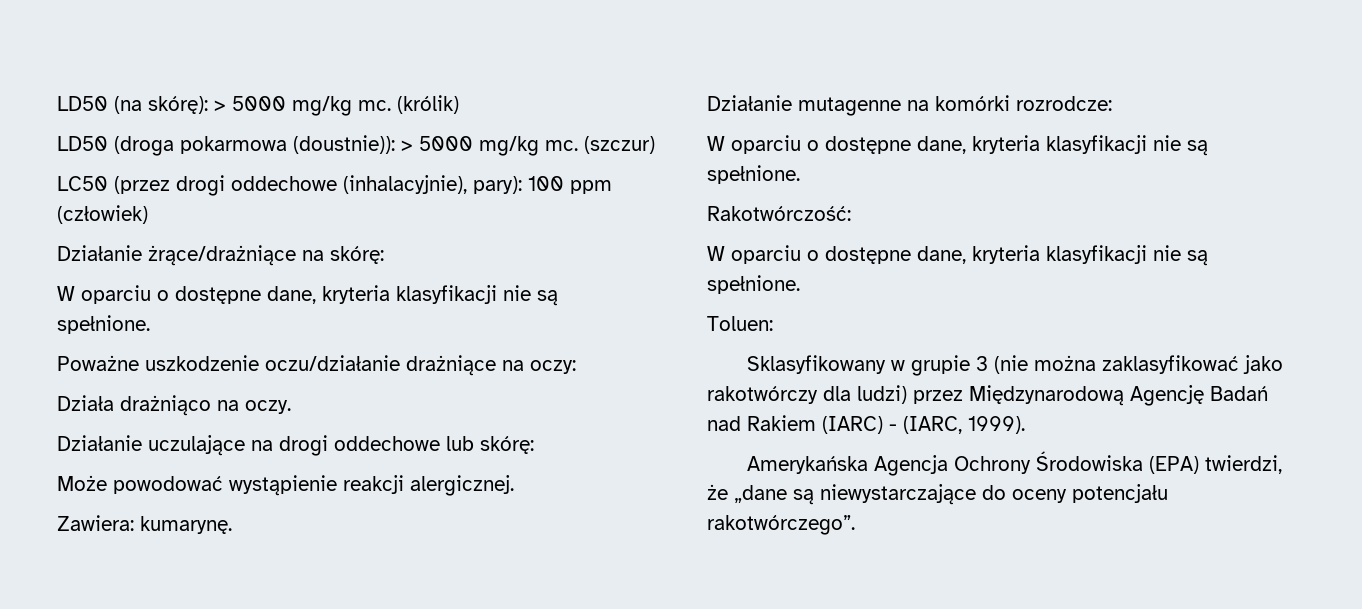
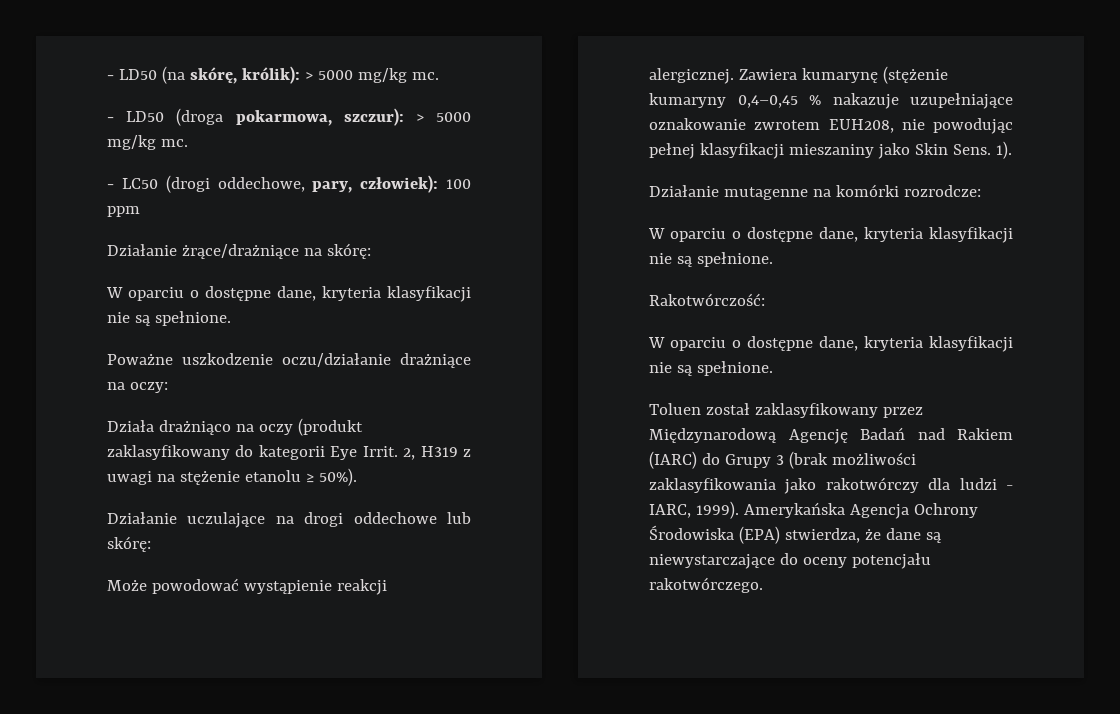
(57, 103) none -> [107,75,114,80] -
[148,95,459,116] skórę): > 5000 mg/kg mc. (królik) // -> [189,66,439,84] [107,117,114,122] skórę, królik): > 5000 mg/kg mc. // -
[180,135,655,156] [57,175,522,196] pokarmowa (doustnie)): > 5000 mg/kg mc. (szczur) // LC50 (przez drogi oddechowe (inhalacyjnie), pary): -> [235,108,471,126] [107,135,188,150] [107,175,439,193] pokarmowa, szczur): > 5000 mg/kg mc. // - LC50 (drogi oddechowe, pary, człowiek):
[57,205,148,224] (człowiek) -> (140, 211) none
[245,400,291,414] oczy. -> [258,418,363,436] [107,445,471,460] [107,468,357,486] oczy (produkt zaklasyfikowany do kategorii Eye Irrit. 2, H319 z uwagi na stężenie etanolu ≥ 50%).
[57,515,232,534] // Zawiera: kumarynę. -> [738,66,948,84] [649,93,1013,109] [649,118,1013,134] [649,141,1012,159] Zawiera kumarynę (stężenie kumaryny 0,4–0,45 % nakazuje uzupełniające oznakowanie zwrotem EUH208, nie powodując pełnej klasyfikacji mieszaniny jako Skin Sens. 1).
[707,316,773,331] [746,355,1283,376] [707,385,907,404] Toluen: // Sklasyfikowany w grupie 3 (nie można zaklasyfikować jako rakotwórczy dla ludzi) -> [649,403,878,418] Toluen został zaklasyfikowany
[889,416,962,434] - (IARC, -> [701,451,916,469] [649,477,1013,494] [649,504,691,518] do Grupy 3 (brak możliwości zaklasyfikowania jako rakotwórczy dla ludzi - IARC,
(1025, 425) // -> (739, 510) none
[1204,455,1282,474] [707,484,787,503] twierdzi, że „dane -> [784,528,921,543] stwierdza, że dane
[707,515,855,535] rakotwórczego”. -> [649,577,763,593] rakotwórczego.

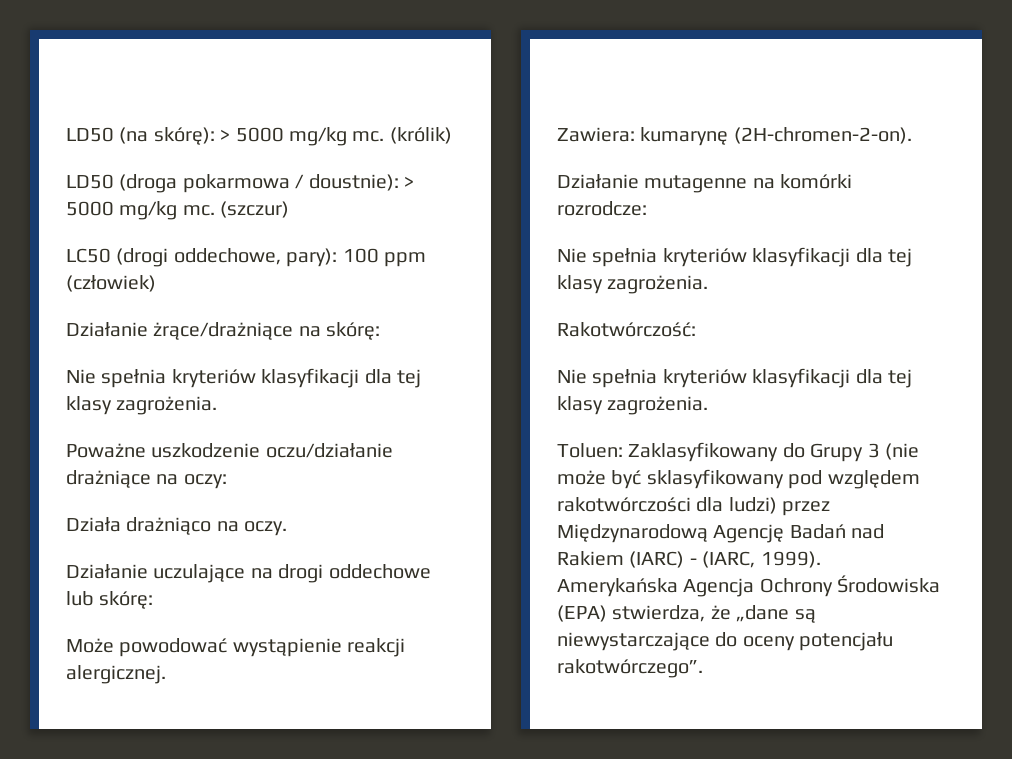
[107,75,114,80] - -> (66, 134) none
[189,66,439,84] [107,117,114,122] skórę, królik): > 5000 mg/kg mc. // - -> [153,127,452,146] skórę): > 5000 mg/kg mc. (królik) //
[235,108,471,126] [107,135,188,150] [107,184,114,189] pokarmowa, szczur): > 5000 mg/kg mc. // - -> [182,174,414,193] [66,201,290,220] pokarmowa / doustnie): > 5000 mg/kg mc. (szczur) //
[312,175,439,193] pary, człowiek): -> [286,248,338,267] pary):
(140, 211) none -> [66,275,156,292] (człowiek)
[106,286,471,302] [107,311,231,326] W oparciu o dostępne dane, kryteria klasyfikacji nie są spełnione. -> [66,368,421,388] [66,396,218,415] Nie spełnia kryteriów klasyfikacji dla tej klasy zagrożenia.
[258,418,363,436] [107,445,471,460] [107,468,357,486] oczy (produkt zaklasyfikowany do kategorii Eye Irrit. 2, H319 z uwagi na stężenie etanolu ≥ 50%). -> [244,521,288,536] oczy.
[738,66,948,84] [649,93,1013,109] [649,118,1013,134] [649,141,1012,159] Zawiera kumarynę (stężenie kumaryny 0,4–0,45 % nakazuje uzupełniające oznakowanie zwrotem EUH208, nie powodując pełnej klasyfikacji mieszaniny jako Skin Sens. 1). -> [557,127,912,146] // Zawiera: kumarynę (2H-chromen-2-on).
[648,227,1013,243] [649,252,773,267] [649,293,765,306] [648,336,1013,352] [649,361,773,376] [649,403,878,418] W oparciu o dostępne dane, kryteria klasyfikacji nie są spełnione. // Rakotwórczość: // W oparciu o dostępne dane, kryteria klasyfikacji nie są spełnione. // Toluen został zaklasyfikowany -> [557,247,912,267] [557,275,709,294] [557,322,696,337] [557,368,912,388] [557,396,709,415] [557,442,919,462] [557,469,920,489] [557,497,777,514] Nie spełnia kryteriów klasyfikacji dla tej klasy zagrożenia. // Rakotwórczość: // Nie spełnia kryteriów klasyfikacji dla tej klasy zagrożenia. // Toluen: Zaklasyfikowany do Grupy 3 (nie może być sklasyfikowany pod względem rakotwórczości dla ludzi)
[701,451,916,469] [649,477,1013,494] [649,504,691,518] do Grupy 3 (brak możliwości zaklasyfikowania jako rakotwórczy dla ludzi - IARC, -> [689,551,756,568] - (IARC,
[885,528,921,540] dane -> [736,605,790,622] „dane
[649,577,763,593] rakotwórczego. -> [557,659,703,678] rakotwórczego”.

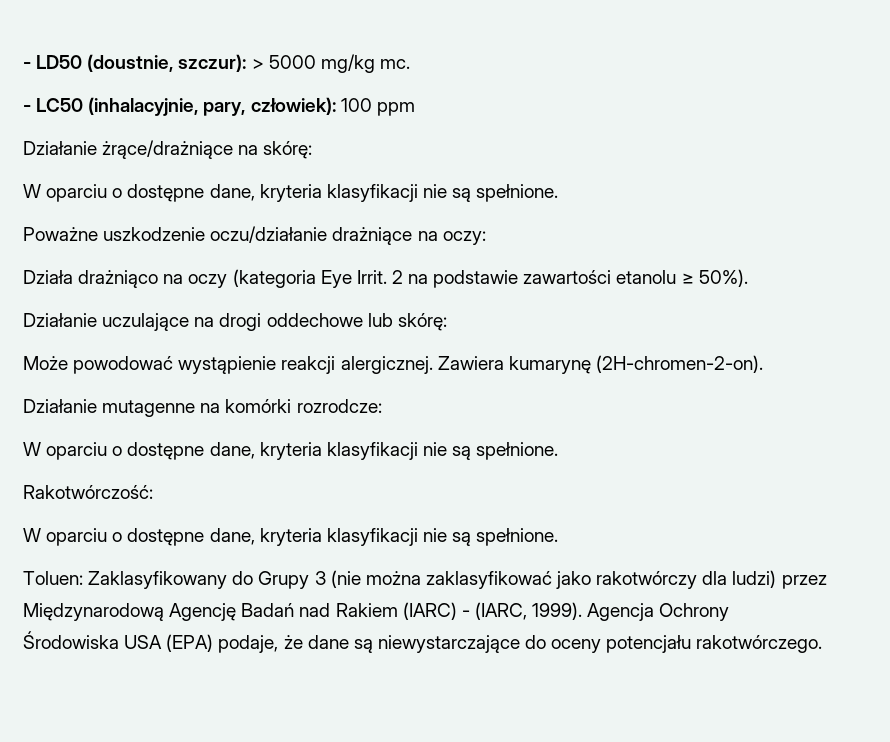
[66,127,452,146] [66,174,414,193] [66,201,290,220] [66,248,338,267] LD50 (na skórę): > 5000 mg/kg mc. (królik) // LD50 (droga pokarmowa / doustnie): > 5000 mg/kg mc. (szczur) // LC50 (drogi oddechowe, pary): -> [23,54,410,73] [23,97,336,116] - LD50 (doustnie, szczur): > 5000 mg/kg mc. // - LC50 (inhalacyjnie, pary, człowiek):
[66,275,156,292] (człowiek) -> (415, 109) none
[66,368,421,388] [66,396,218,415] Nie spełnia kryteriów klasyfikacji dla tej klasy zagrożenia. -> [23,184,559,202] W oparciu o dostępne dane, kryteria klasyfikacji nie są spełnione.
[244,521,288,536] oczy. -> [188,269,748,288] oczy (kategoria Eye Irrit. 2 na podstawie zawartości etanolu ≥ 50%).
[557,127,635,142] // Zawiera: -> [437,356,504,370] Zawiera
[557,247,912,267] [557,275,709,294] [557,322,696,337] [557,368,912,388] [557,396,709,415] Nie spełnia kryteriów klasyfikacji dla tej klasy zagrożenia. // Rakotwórczość: // Nie spełnia kryteriów klasyfikacji dla tej klasy zagrożenia. -> [23,442,559,460] [23,485,153,499] [23,528,559,546] W oparciu o dostępne dane, kryteria klasyfikacji nie są spełnione. // Rakotwórczość: // W oparciu o dostępne dane, kryteria klasyfikacji nie są spełnione.
[557,469,920,489] [557,497,691,512] może być sklasyfikowany pod względem rakotwórczości -> [365,571,698,589] można zaklasyfikować jako rakotwórczy
[557,578,678,597] Amerykańska -> (583, 611) none
[557,605,790,622] (EPA) stwierdza, że „dane -> [124,634,349,653] USA (EPA) podaje, że dane
[557,659,703,678] rakotwórczego”. -> [696,635,823,653] rakotwórczego.

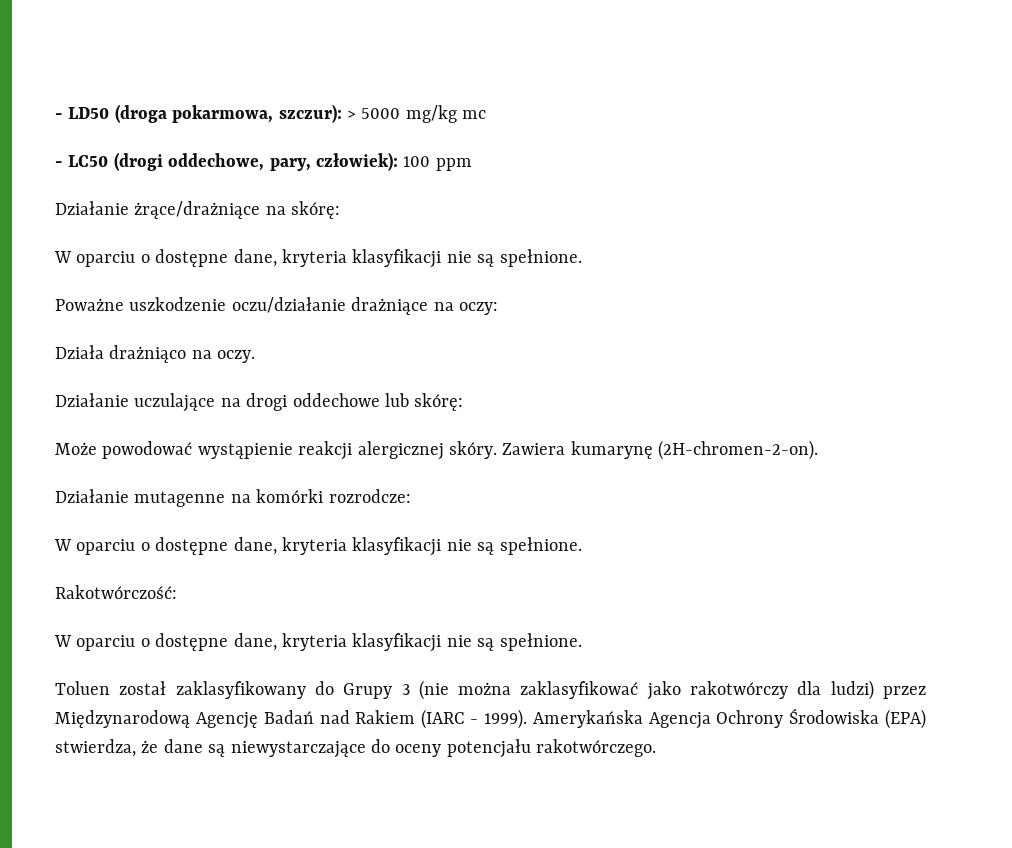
[87,54,174,72] (doustnie, -> [114,104,274,123] (droga pokarmowa,
[379,59,410,69] mc. -> [462,110,487,119] mc
[88,97,199,116] (inhalacyjnie, -> [113,152,265,171] (drogi oddechowe,
[188,269,748,288] oczy (kategoria Eye Irrit. 2 na podstawie zawartości etanolu ≥ 50%). -> [217,350,256,363] oczy.
[340,356,433,374] alergicznej. -> [357,441,497,460] alergicznej skóry.
[23,571,228,589] Toluen: Zaklasyfikowany -> [55,681,306,699] Toluen został zaklasyfikowany
[402,602,730,621] [23,631,279,653] (IARC) - (IARC, 1999). Agencja Ochrony Środowiska USA (EPA) podaje, -> [421,708,926,729] [55,739,136,757] (IARC - 1999). Amerykańska Agencja Ochrony Środowiska (EPA) stwierdza,

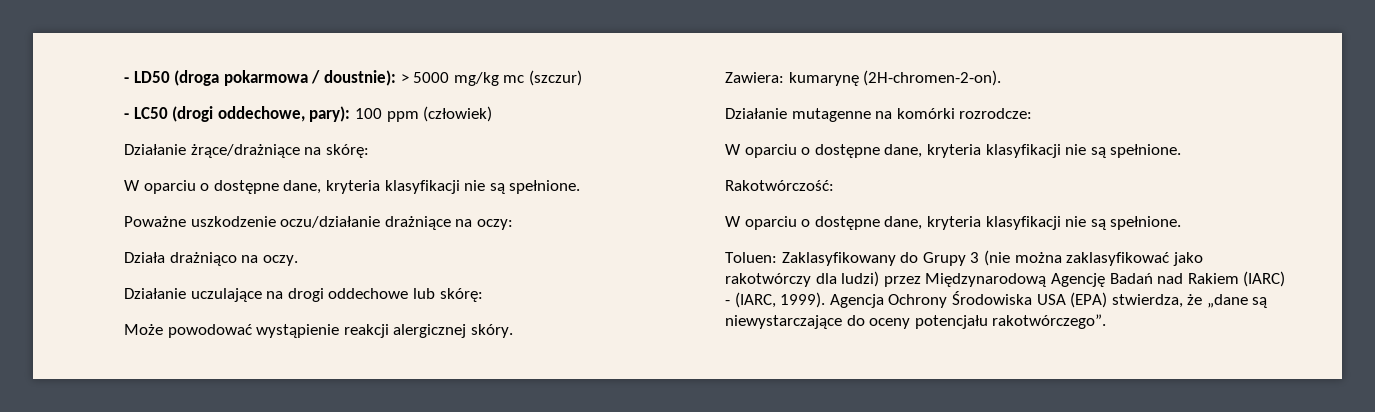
[172,104,342,123] pokarmowa, szczur): -> [223,70,396,86] pokarmowa / doustnie):
(487, 114) none -> [528,70,582,86] (szczur)
[269,152,398,171] pary, człowiek): -> [309,106,351,122] pary):
(472, 164) none -> [423,106,493,122] (człowiek)
[502,443,566,455] Zawiera -> [725,72,784,83] // Zawiera:
[55,681,306,699] Toluen został zaklasyfikowany -> [725,252,896,266] Toluen: Zaklasyfikowany
[421,709,643,729] (IARC - 1999). Amerykańska -> [1243,271,1286,287] [725,292,826,308] (IARC) - (IARC, 1999).
(880, 716) none -> [1036,294,1066,305] USA
[163,739,203,753] dane -> [1206,294,1248,308] „dane
[536,739,657,757] rakotwórczego. -> [992,314,1107,329] rakotwórczego”.

